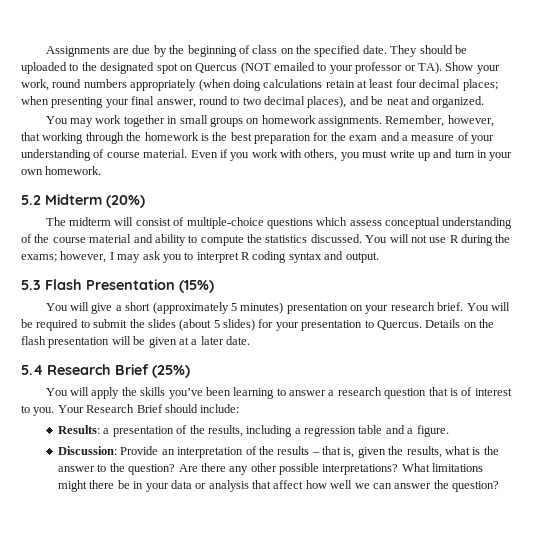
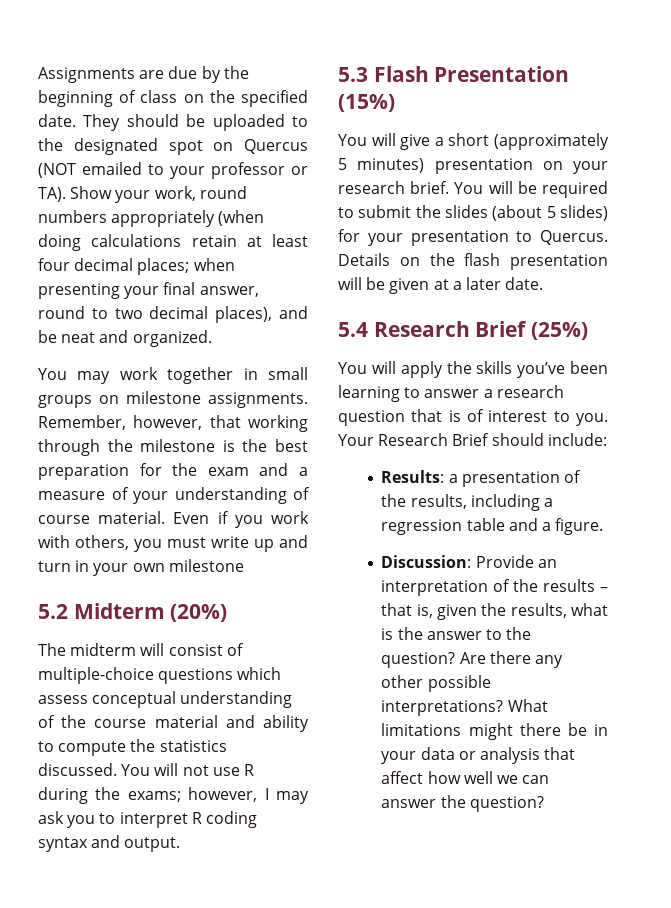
[261,115,316,124] homework -> [126,391,201,404] milestone
[144,132,199,141] homework -> [140,439,216,452] milestone
[45,166,102,175] homework. -> [168,559,244,572] milestone

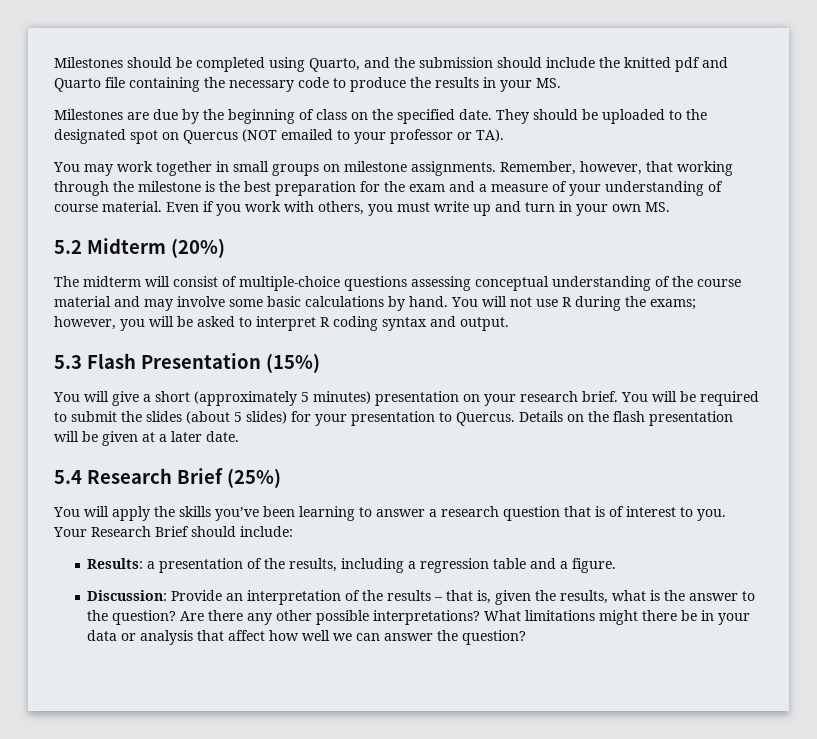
[38,67,135,83] Assignments -> [54,57,728,72] [54,77,561,92] [54,109,123,120] Milestones should be completed using Quarto, and the submission should include the knitted pdf and Quarto file containing the necessary code to produce the results in your MS. // Milestones
[70,186,247,203] [38,210,265,227] [38,234,308,251] [38,258,235,275] [38,282,259,299] [38,306,308,323] [38,330,212,347] Show your work, round numbers appropriately (when doing calculations retain at least four decimal places; when presenting your final answer, round to two decimal places), and be neat and organized. -> (504, 135) none
[168,559,244,572] milestone -> [645,202,670,212] MS.
[237,667,282,680] [38,695,88,704] which assess -> [411,276,471,291] assessing
[263,715,309,732] [38,739,227,756] [38,763,117,776] ability to compute the statistics discussed. -> [144,296,448,311] may involve some basic calculations by hand.
[264,788,309,804] [38,811,96,828] I may ask you -> [120,316,235,331] you will be asked

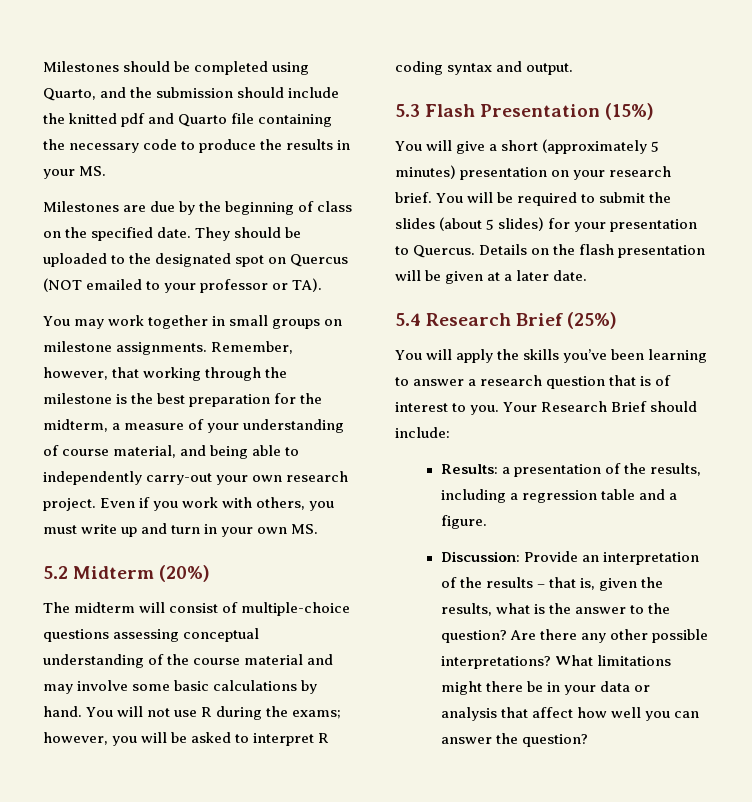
[409,181,475,192] exam and -> [43,419,108,432] midterm,
[102,201,162,212] material. -> [113,445,300,459] [43,471,349,485] [43,498,96,511] material, and being able to independently carry-out your own research project.
[333,633,353,641] we -> [644,711,670,721] you

